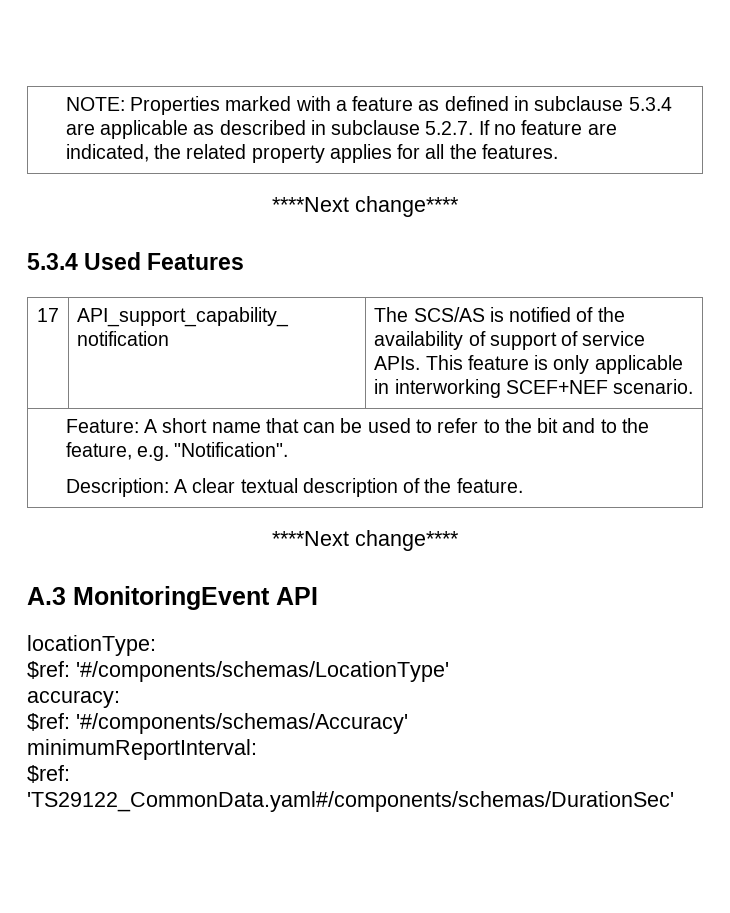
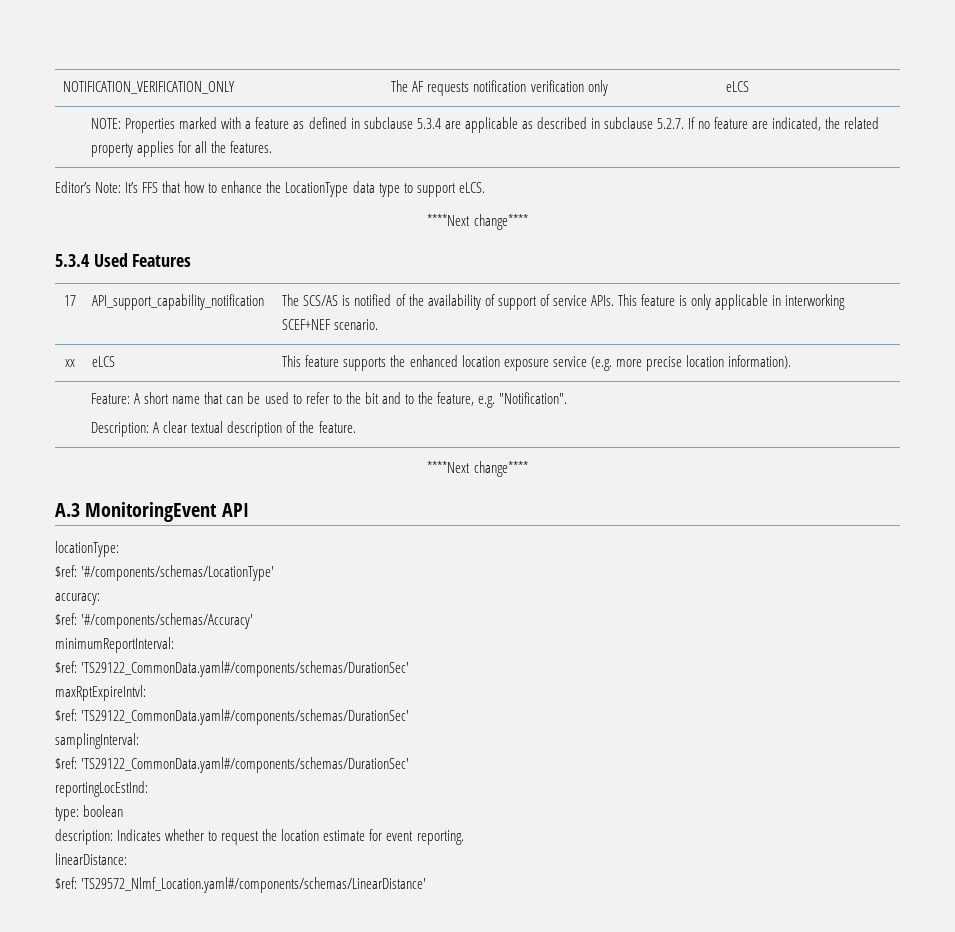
(65, 104) none -> [63,81,236,94] [391,80,608,96] [726,81,750,92] NOTIFICATION_VERIFICATION_ONLY | The AF requests notification verification only | eLCS //
(558, 151) none -> [55,181,485,197] // Editor’s Note: It’s FFS that how to enhance the LocationType data type to support eLCS.
(694, 386) none -> [65,359,75,367] [92,356,116,367] [282,355,791,371] // xx | eLCS | This feature supports the enhanced location exposure service (e.g. more precise location information).
(674, 801) none -> [55,685,146,701] [55,709,410,725] [55,733,139,749] [55,757,410,773] [55,781,148,797] [55,805,124,821] [55,829,464,845] [55,853,127,865] [55,877,427,893] // maxRptExpireIntvl: // $ref: 'TS29122_CommonData.yaml#/components/schemas/DurationSec' // samplingInterval: // $ref: 'TS29122_CommonData.yaml#/components/schemas/DurationSec' // reportingLocEstInd: // type: boolean // description: Indicates whether to request the location estimate for event reporting. // linearDistance: // $ref: 'TS29572_Nlmf_Location.yaml#/components/schemas/LinearDistance'

